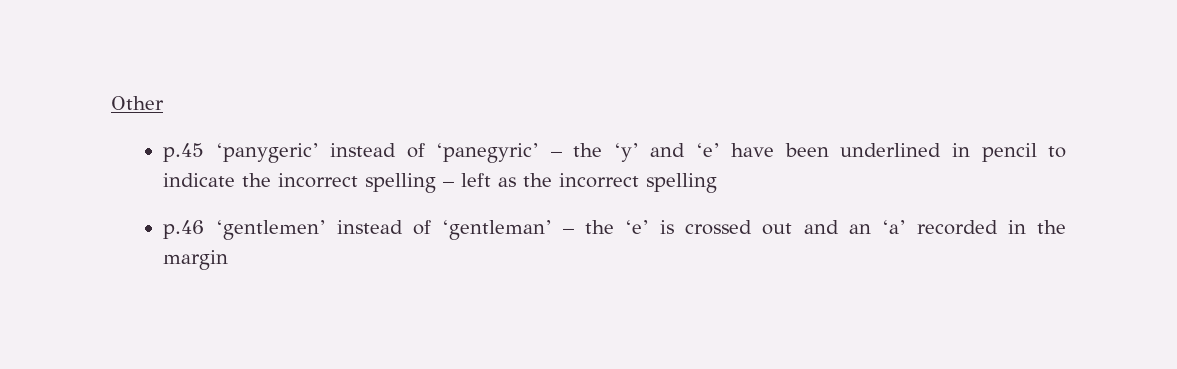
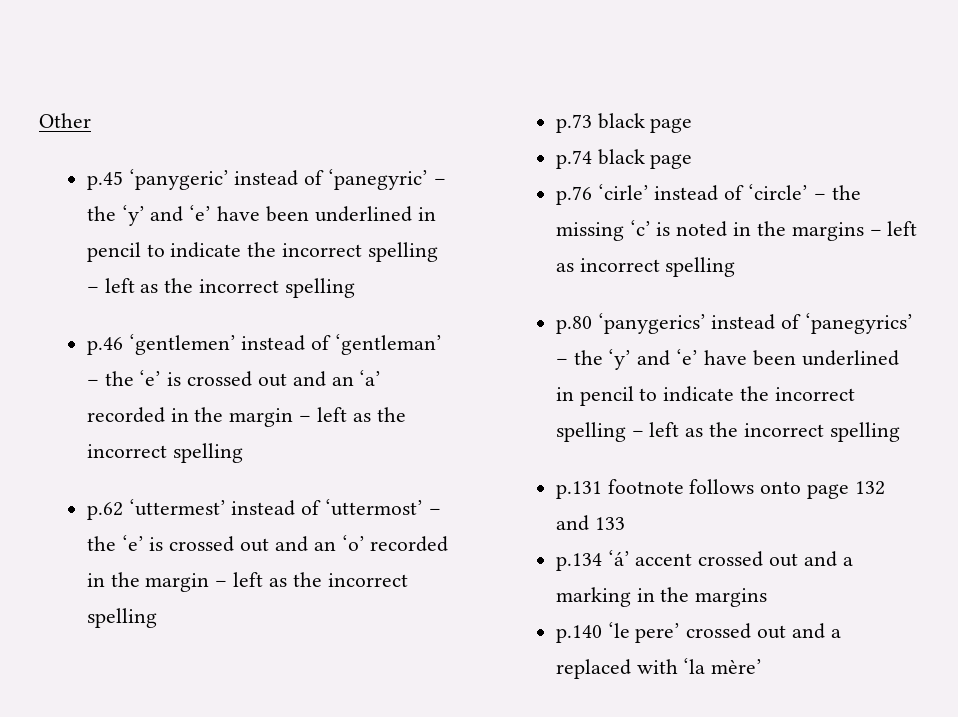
(229, 260) none -> [299,407,406,422] [86,443,243,463] [86,499,441,520] [86,535,449,552] [86,572,408,592] [86,608,157,628] [555,113,693,133] [555,149,693,169] [555,184,861,205] [555,220,918,241] [555,257,736,277] [555,313,914,334] [555,349,899,370] [555,386,855,406] [555,422,900,442] [555,479,885,499] [555,515,625,531] [555,550,853,571] [555,587,768,607] [555,622,841,643] [555,658,763,679] – left as the incorrect spelling // p.62 ‘uttermest’ instead of ‘uttermost’ – the ‘e’ is crossed out and an ‘o’ recorded in the margin – left as the incorrect spelling // p.73 black page // p.74 black page // p.76 ‘cirle’ instead of ‘circle’ – the missing ‘c’ is noted in the margins – left as incorrect spelling // p.80 ‘panygerics’ instead of ‘panegyrics’ – the ‘y’ and ‘e’ have been underlined in pencil to indicate the incorrect spelling – left as the incorrect spelling // p.131 footnote follows onto page 132 and 133 // p.134 ‘á’ accent crossed out and a marking in the margins // p.140 ‘le pere’ crossed out and a replaced with ‘la mère’

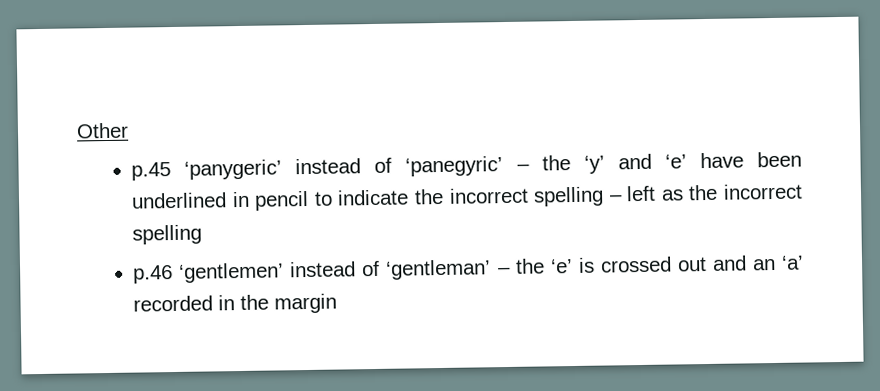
[299,407,406,422] [86,443,243,463] [86,499,441,520] [86,535,449,552] [86,572,408,592] [86,608,157,628] [555,113,693,133] [555,149,693,169] [555,184,861,205] [555,220,918,241] [555,257,736,277] [555,313,914,334] [555,349,899,370] [555,386,855,406] [555,422,900,442] [555,479,885,499] [555,515,625,531] [555,550,853,571] [555,587,768,607] [555,622,841,643] [555,658,763,679] – left as the incorrect spelling // p.62 ‘uttermest’ instead of ‘uttermost’ – the ‘e’ is crossed out and an ‘o’ recorded in the margin – left as the incorrect spelling // p.73 black page // p.74 black page // p.76 ‘cirle’ instead of ‘circle’ – the missing ‘c’ is noted in the margins – left as incorrect spelling // p.80 ‘panygerics’ instead of ‘panegyrics’ – the ‘y’ and ‘e’ have been underlined in pencil to indicate the incorrect spelling – left as the incorrect spelling // p.131 footnote follows onto page 132 and 133 // p.134 ‘á’ accent crossed out and a marking in the margins // p.140 ‘le pere’ crossed out and a replaced with ‘la mère’ -> (338, 303) none

